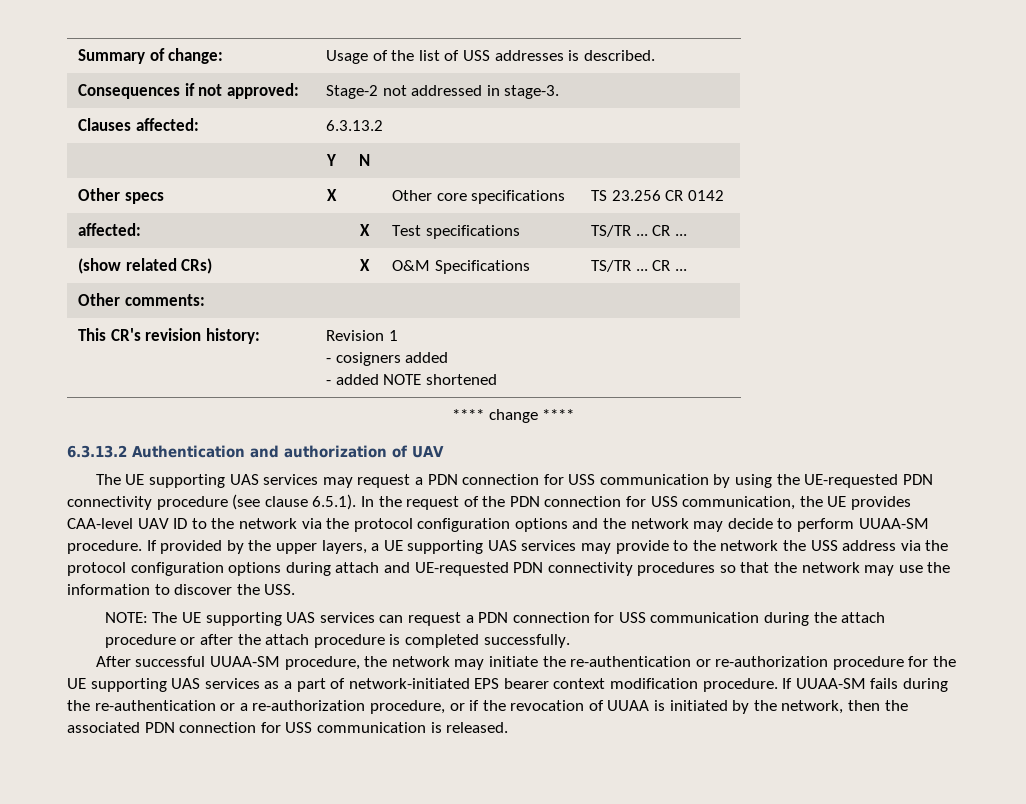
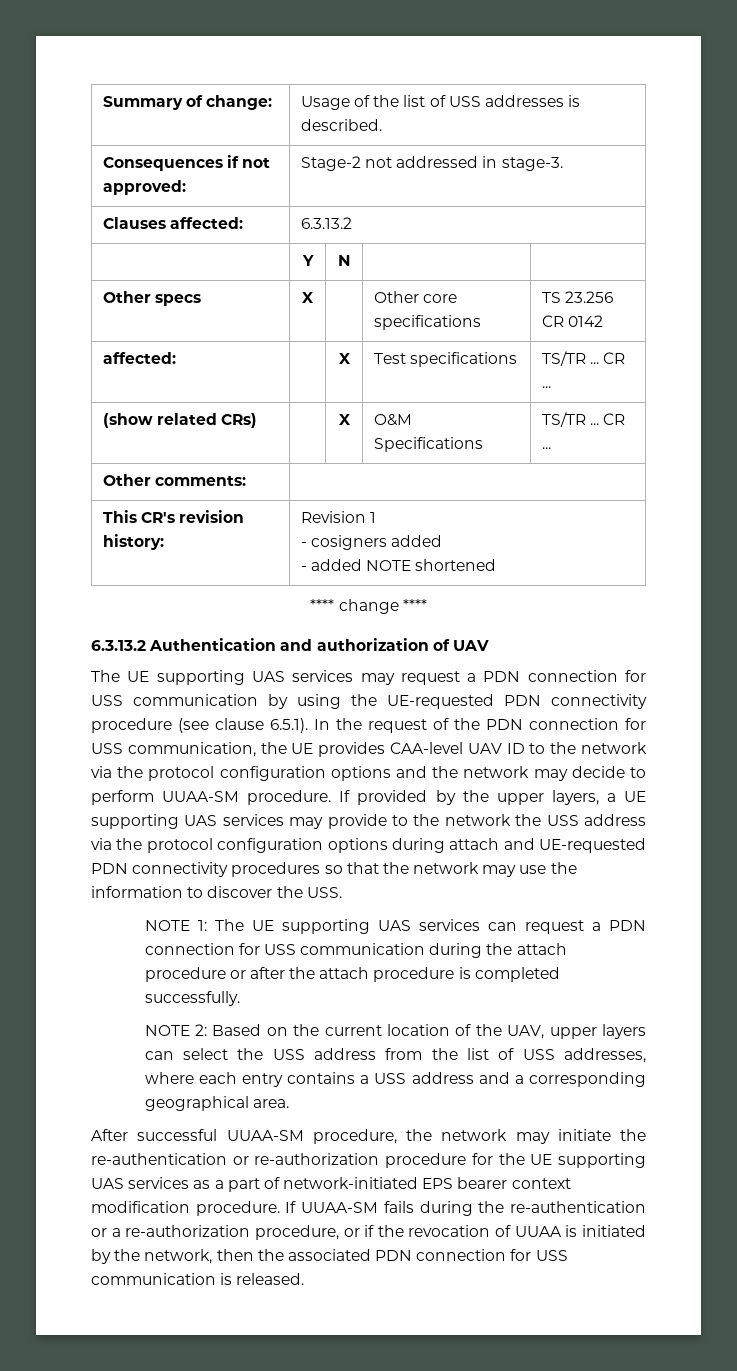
[104,612,148,623] NOTE: -> [144,920,207,931] NOTE 1:
(570, 641) none -> [144,1024,646,1039] [144,1048,647,1063] [144,1072,646,1087] [144,1096,289,1111] // NOTE 2: Based on the current location of the UAV, upper layers can select the USS address from the list of USS addresses, where each entry contains a USS address and a corresponding geographical area.

